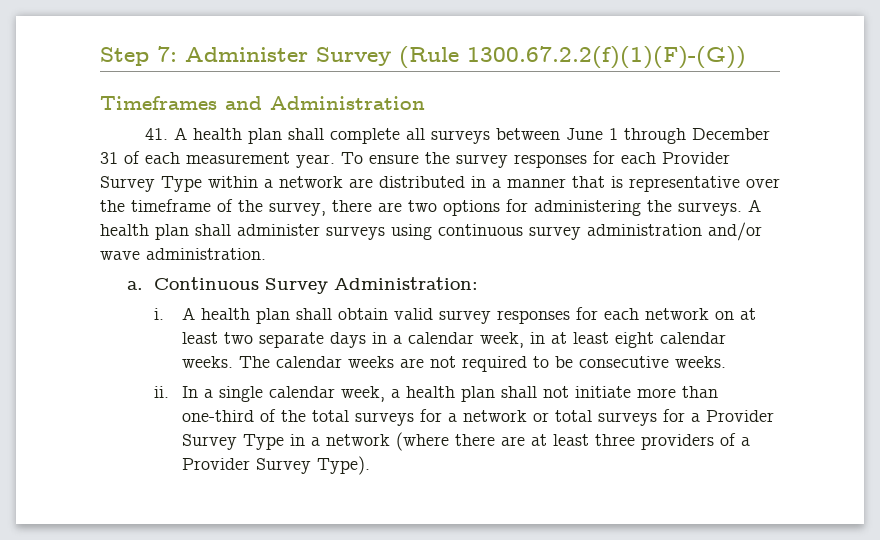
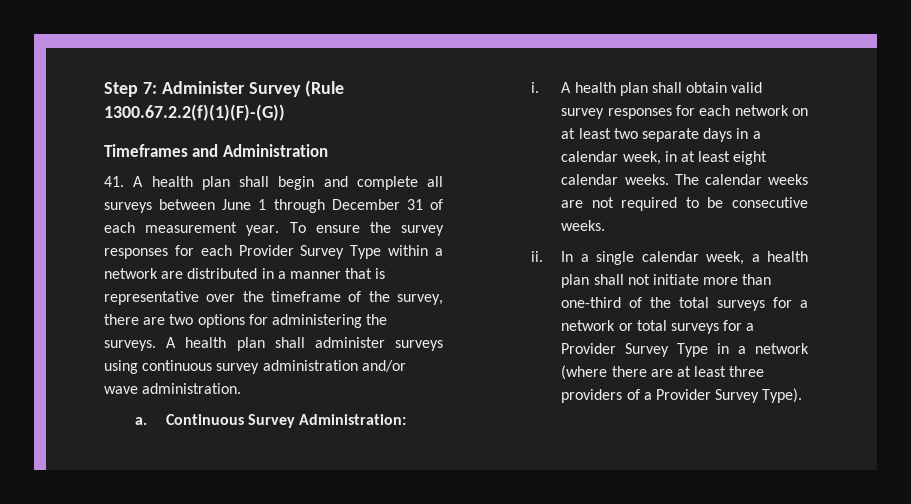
(325, 134) none -> [278,176,348,190] begin and

